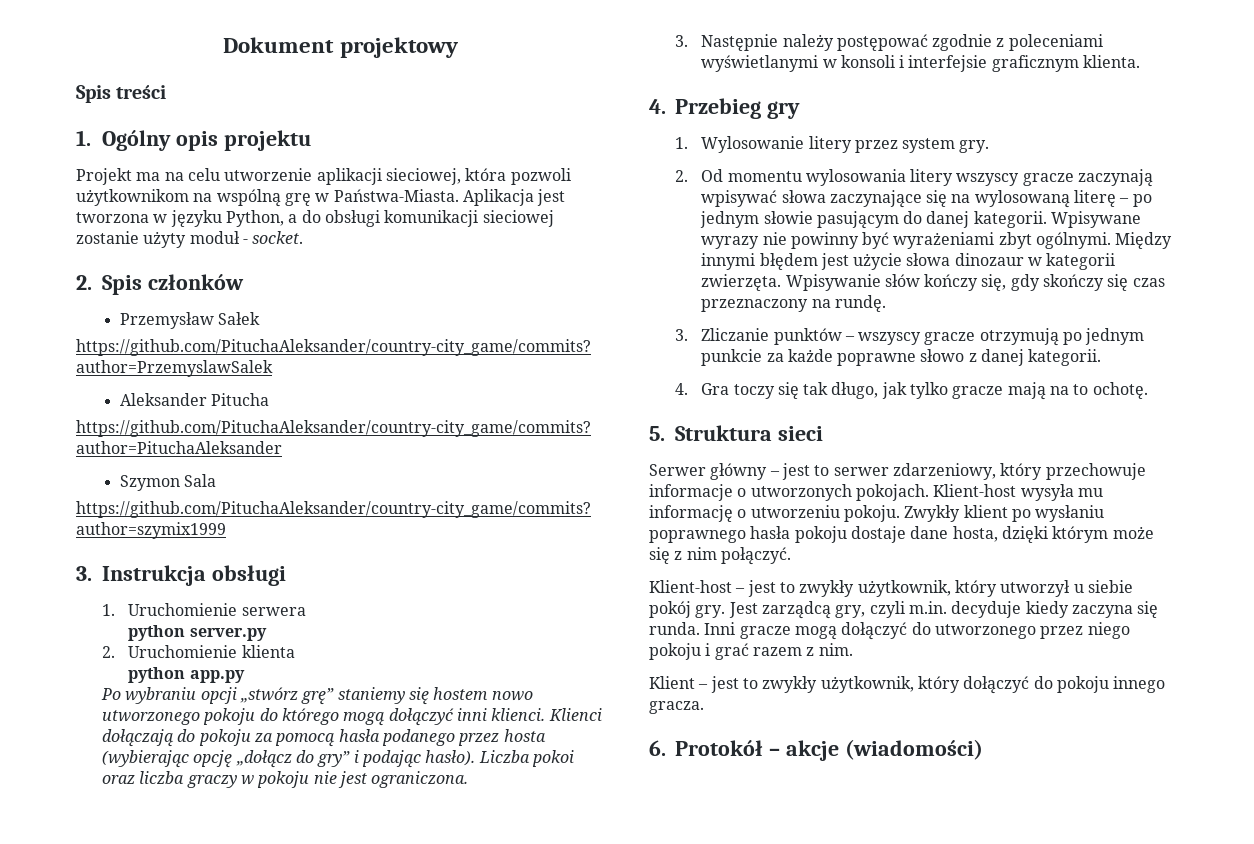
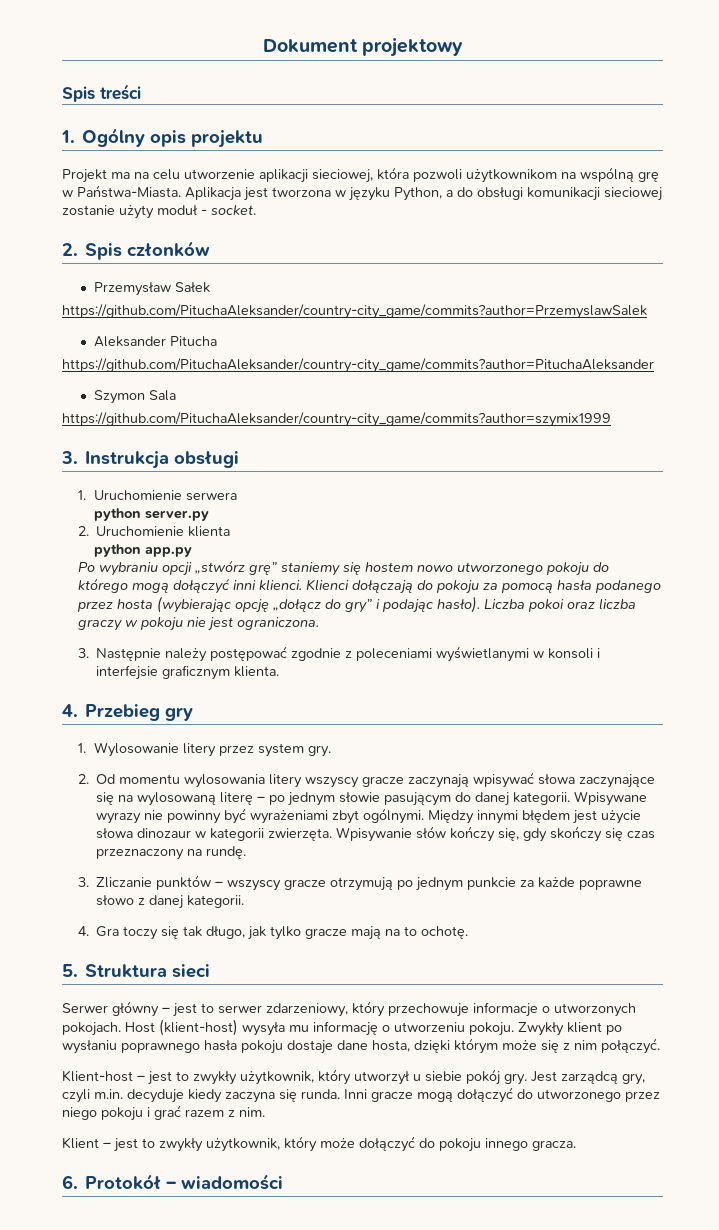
[933,484,1017,497] Klient-host -> [125,1019,238,1036] Host (klient-host)
(960, 684) none -> [320,1138,355,1148] może
[785,739,983,761] akcje (wiadomości) -> [181,1174,284,1190] wiadomości

